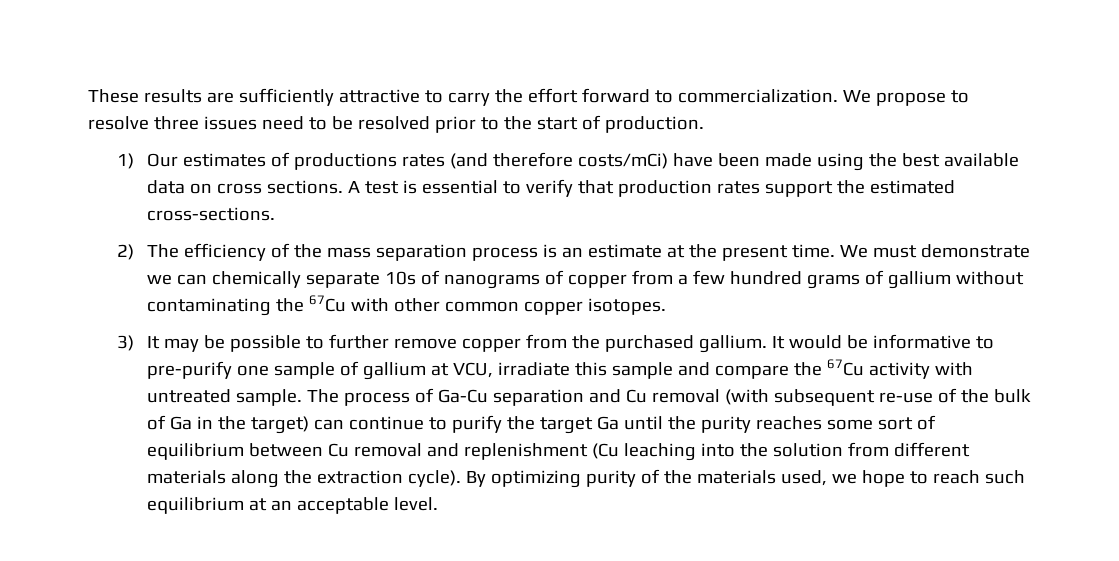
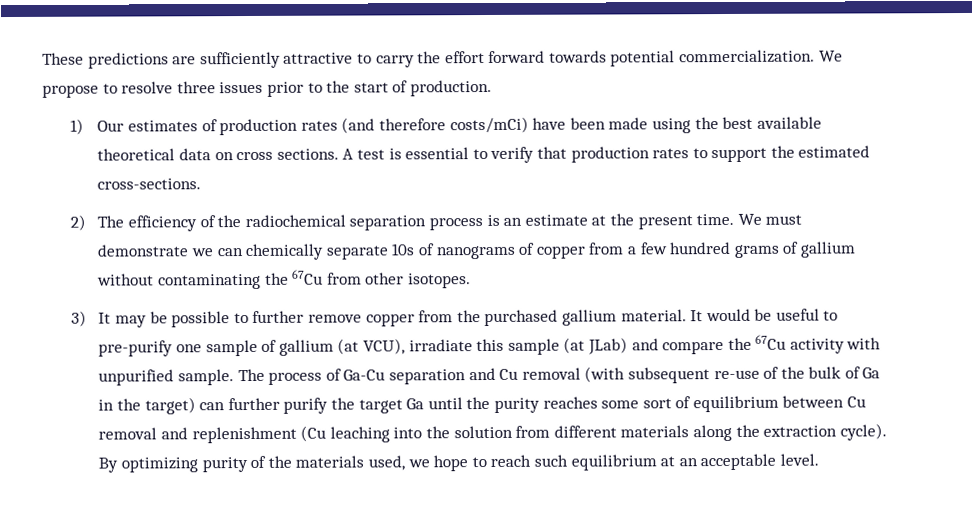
[143,89,202,103] results -> [87,52,169,69] predictions
[654,90,673,103] to -> [548,50,676,67] towards potential
[261,116,430,130] need to be resolved -> (264, 87) none
[293,153,397,170] productions -> [219,118,299,136] production
(1019, 160) none -> [97,148,176,161] theoretical
(760, 187) none -> [692,148,708,159] to
[326,247,371,258] mass -> [244,214,346,228] radiochemical
[350,298,583,315] with other common copper -> [326,272,405,285] from other
[698,335,767,353] gallium. -> [561,309,687,326] gallium material.
[872,334,971,349] informative -> [775,308,820,321] useful
[430,362,493,378] at VCU, -> [337,338,405,355] (at VCU),
(673, 370) none -> [563,337,628,355] (at JLab)
[146,389,231,403] untreated -> [98,369,175,386] unpurified
[348,416,447,430] continue to -> [227,397,280,411] further

